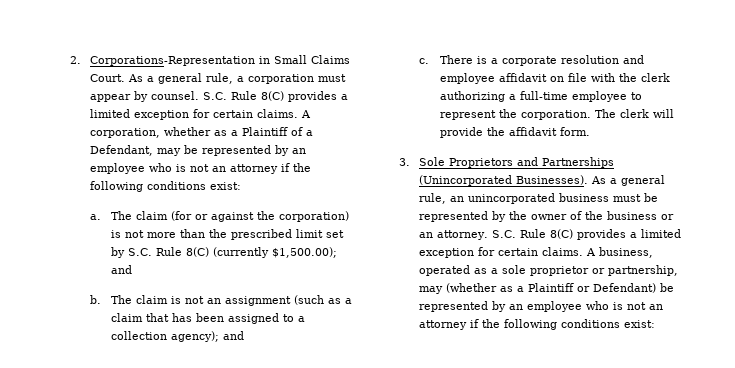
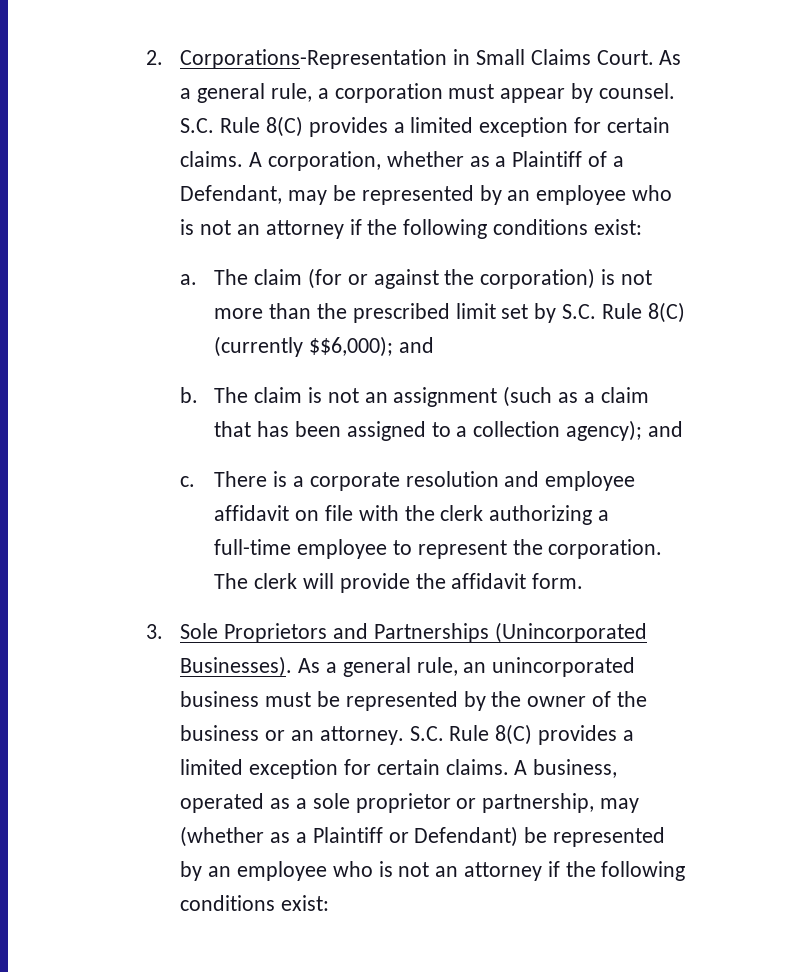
[271,247,337,258] $1,500.00); -> [309,336,394,357] $$6,000);

